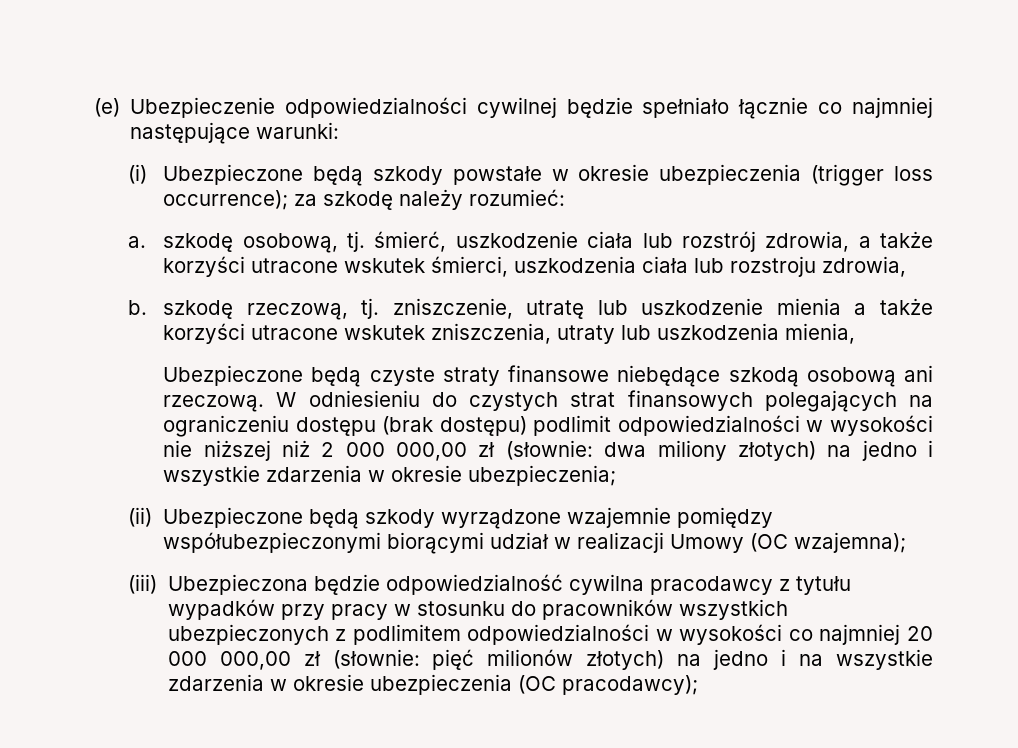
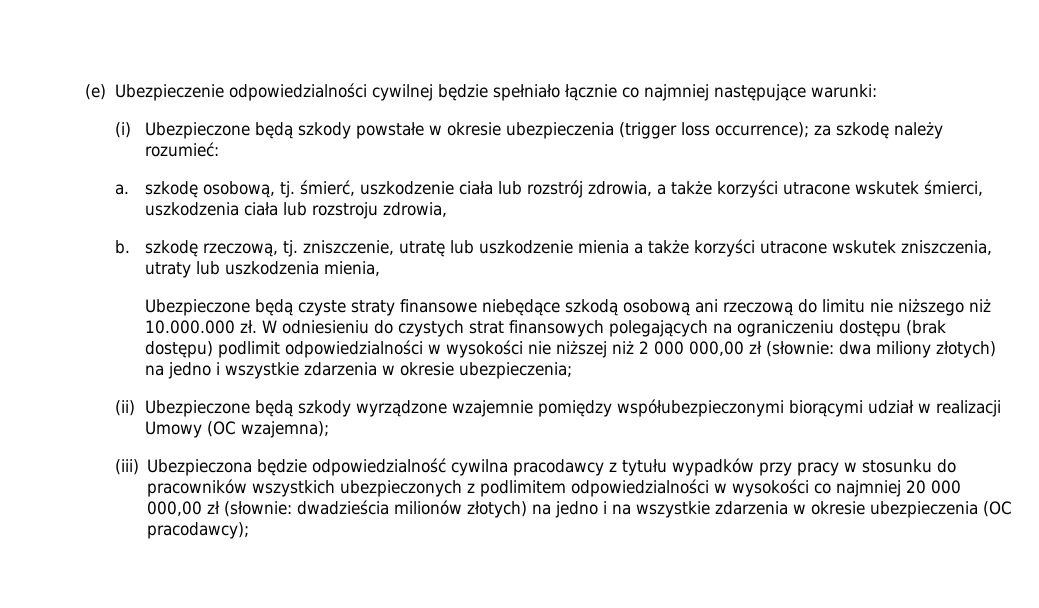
[163,395,265,412] rzeczową. -> [722,299,991,316] [144,320,257,334] rzeczową do limitu nie niższego niż 10.000.000 zł.
[432,649,475,670] pięć -> [297,500,390,515] dwadzieścia

